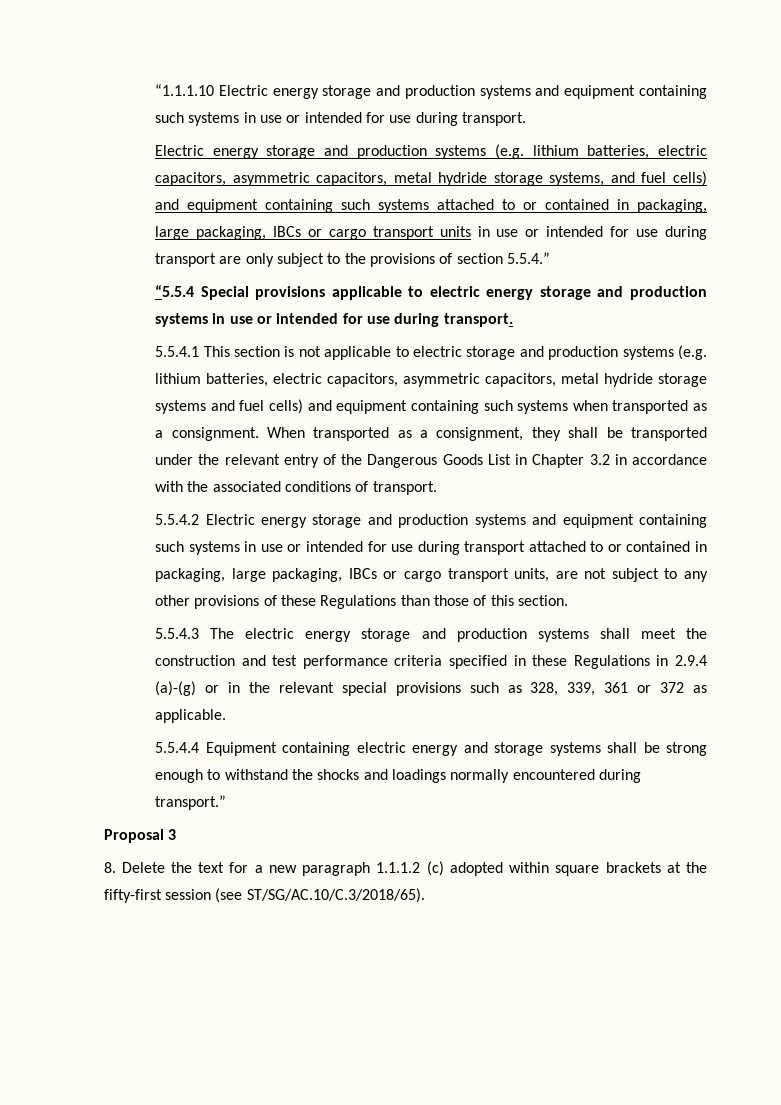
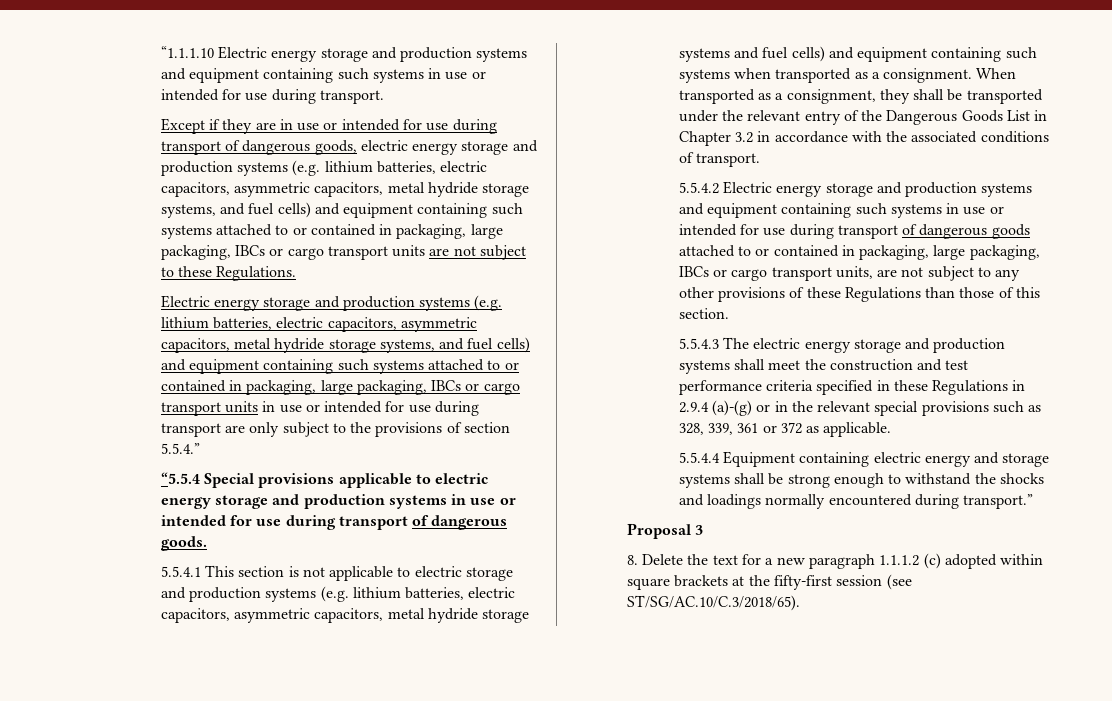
(527, 119) none -> [160,118,497,134] [160,140,538,155] [160,160,488,176] [160,182,530,197] [160,202,523,218] [160,224,503,239] [160,245,527,260] [160,266,297,281] // Except if they are in use or intended for use during transport of dangerous goods, electric energy storage and production systems (e.g. lithium batteries, electric capacitors, asymmetric capacitors, metal hydride storage systems, and fuel cells) and equipment containing such systems attached to or contained in packaging, large packaging, IBCs or cargo transport units are not subject to these Regulations.
[443,313,513,327] transport. -> [338,515,508,530] [160,536,207,551] transport of dangerous goods.
(526, 548) none -> [902,224,1030,239] of dangerous goods

